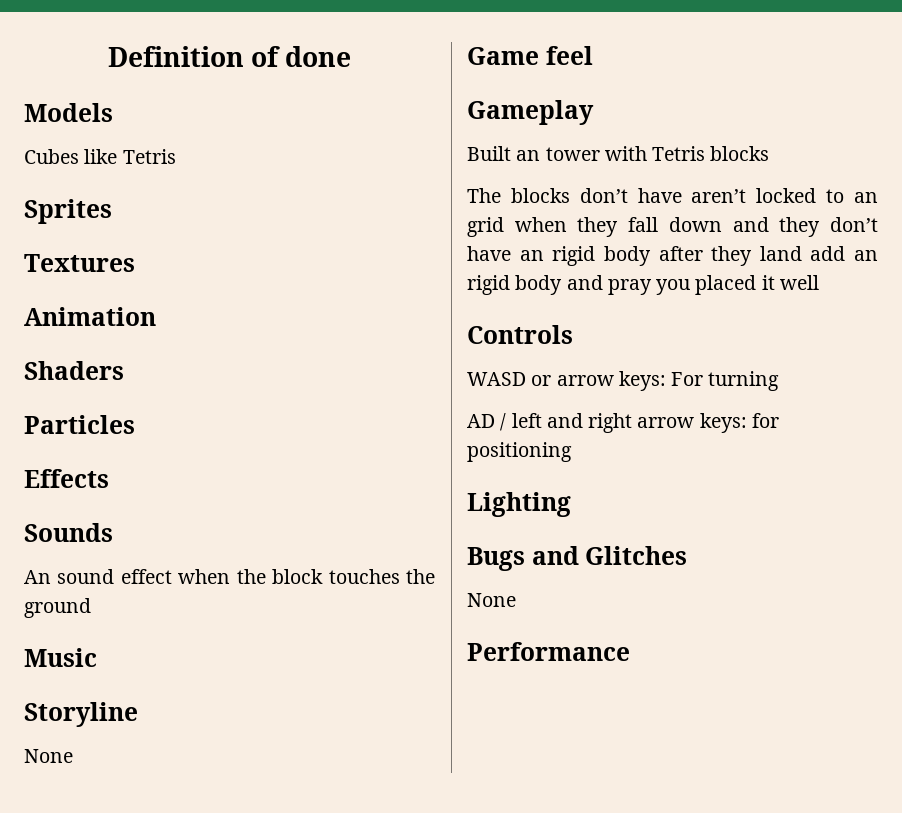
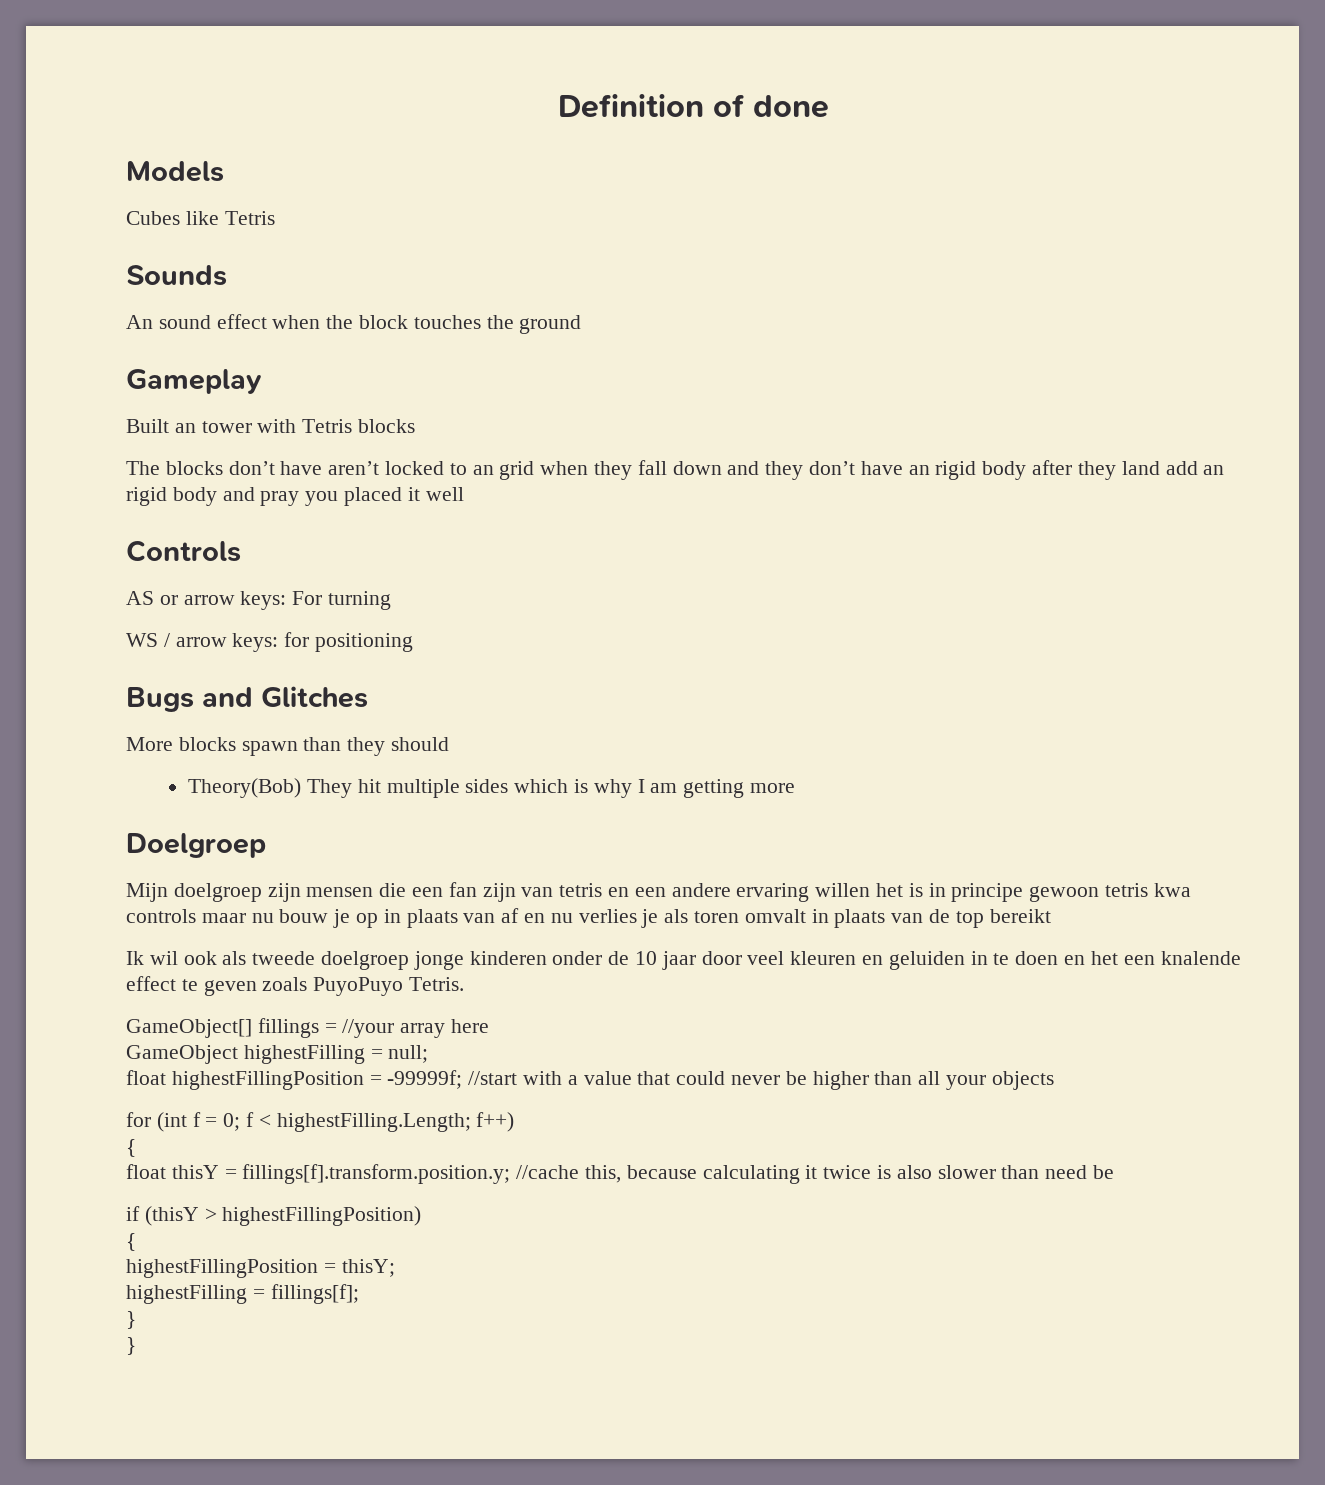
[24,199,112,224] [24,254,135,272] [24,307,156,326] [24,361,124,380] [24,415,135,434] [24,469,109,488] // Sprites // Textures // Animation // Shaders // Particles // Effects -> (275, 218) none
[24,648,97,667] [24,702,138,727] [24,749,73,763] [467,46,593,65] // Music // Storyline // None // Game feel -> (582, 324) none
[467,372,526,386] WASD -> [126,591,154,605] AS
[467,413,633,433] AD / left and right -> [126,633,170,647] WS /
[467,492,571,517] // Lighting -> (414, 642) none
[467,593,516,607] [467,642,630,661] None // Performance -> [126,737,450,756] [188,778,796,798] [126,833,266,858] [126,882,1191,902] [126,908,1051,928] [126,951,1241,970] [126,976,465,996] [126,1018,490,1038] [126,1045,429,1064] [126,1070,1054,1090] [126,1112,515,1132] [126,1139,136,1157] [126,1164,1115,1184] [126,1206,422,1226] [126,1233,136,1251] [126,1259,395,1278] [126,1284,359,1304] [126,1311,136,1329] [126,1337,136,1355] More blocks spawn than they should // Theory(Bob) They hit multiple sides which is why I am getting more // Doelgroep // Mijn doelgroep zijn mensen die een fan zijn van tetris en een andere ervaring willen het is in principe gewoon tetris kwa controls maar nu bouw je op in plaats van af en nu verlies je als toren omvalt in plaats van de top bereikt // Ik wil ook als tweede doelgroep jonge kinderen onder de 10 jaar door veel kleuren en geluiden in te doen en het een knalende effect te geven zoals PuyoPuyo Tetris. // GameObject[] fillings = //your array here // GameObject highestFilling = null; // float highestFillingPosition = -99999f; //start with a value that could never be higher than all your objects // for (int f = 0; f < highestFilling.Length; f++) // { // float thisY = fillings[f].transform.position.y; //cache this, because calculating it twice is also slower than need be // if (thisY > highestFillingPosition) // { // highestFillingPosition = thisY; // highestFilling = fillings[f]; // } // }

